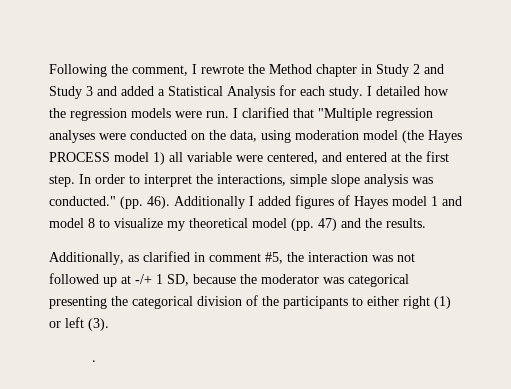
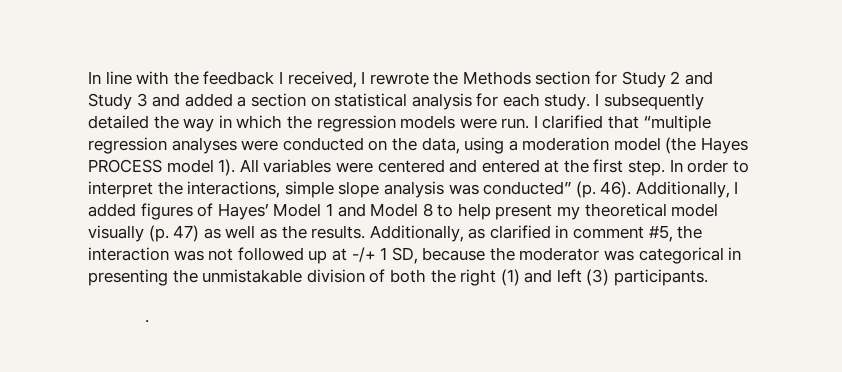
[49,64,372,77] Following the comment, I rewrote the Method chapter in -> [88,71,618,88] In line with the feedback I received, I rewrote the Methods section for
[168,85,449,99] Statistical Analysis for each study. I detailed how -> [250,93,704,110] [88,115,283,132] section on statistical analysis for each study. I subsequently detailed the way in which
[318,108,372,121] "Multiple -> [643,115,711,132] “multiple
(291, 136) none -> [508,140,518,151] a
[153,152,318,165] 1) all variable were centered, -> [218,159,445,176] 1). All variables were centered
[49,196,245,209] conducted." (pp. 46). Additionally -> [483,181,730,198] conducted” (p. 46). Additionally,
[354,196,427,209] Hayes model -> [217,203,322,220] Hayes’ Model
[49,218,84,228] model -> [370,203,419,217] Model
[114,218,163,228] visualize -> [457,203,553,220] help present
[291,218,361,231] (pp. 47) and -> [88,225,277,242] visually (p. 47) as well as
(426, 223) // -> (366, 232) none
(409, 280) none -> [728,247,742,260] in
[132,296,193,309] categorical -> [202,269,303,283] unmistakable
[262,296,451,309] [49,317,109,331] the participants to either right (1) or left (3). -> [389,269,709,286] both the right (1) and left (3) participants.

